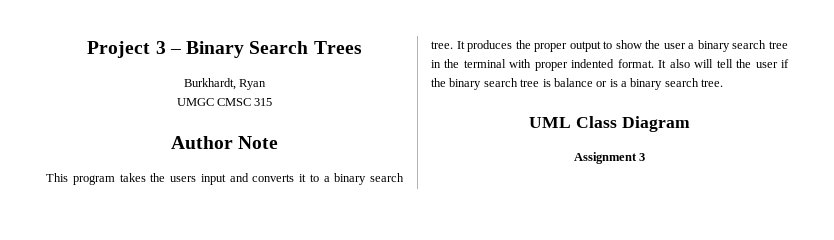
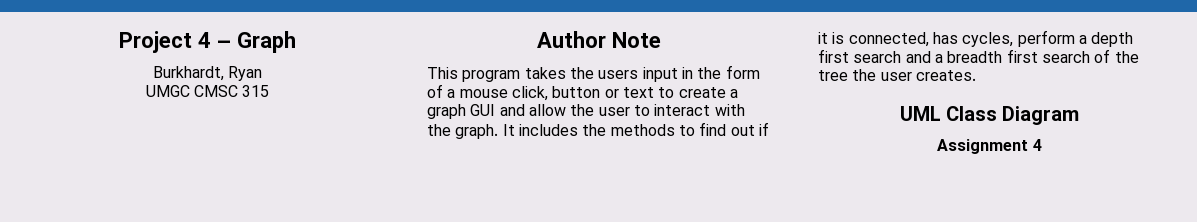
[155,41,362,58] 3 – Binary Search Trees -> [198,31,296,53] 4 – Graph
[229,173,404,185] [431,40,788,52] [431,59,789,71] [431,78,724,90] and converts it to a binary search tree. It produces the proper output to show the user a binary search tree in the terminal with proper indented format. It also will tell the user if the binary search tree is balance or is a binary search tree. -> [681,65,760,79] [427,84,738,101] [427,104,745,119] [427,122,769,139] [818,30,1134,47] [818,49,1139,63] [818,69,976,81] in the form of a mouse click, button or text to create a graph GUI and allow the user to interact with the graph. It includes the methods to find out if it is connected, has cycles, perform a depth first search and a breadth first search of the tree the user creates.
[639,153,646,161] 3 -> [1032,139,1042,151] 4

